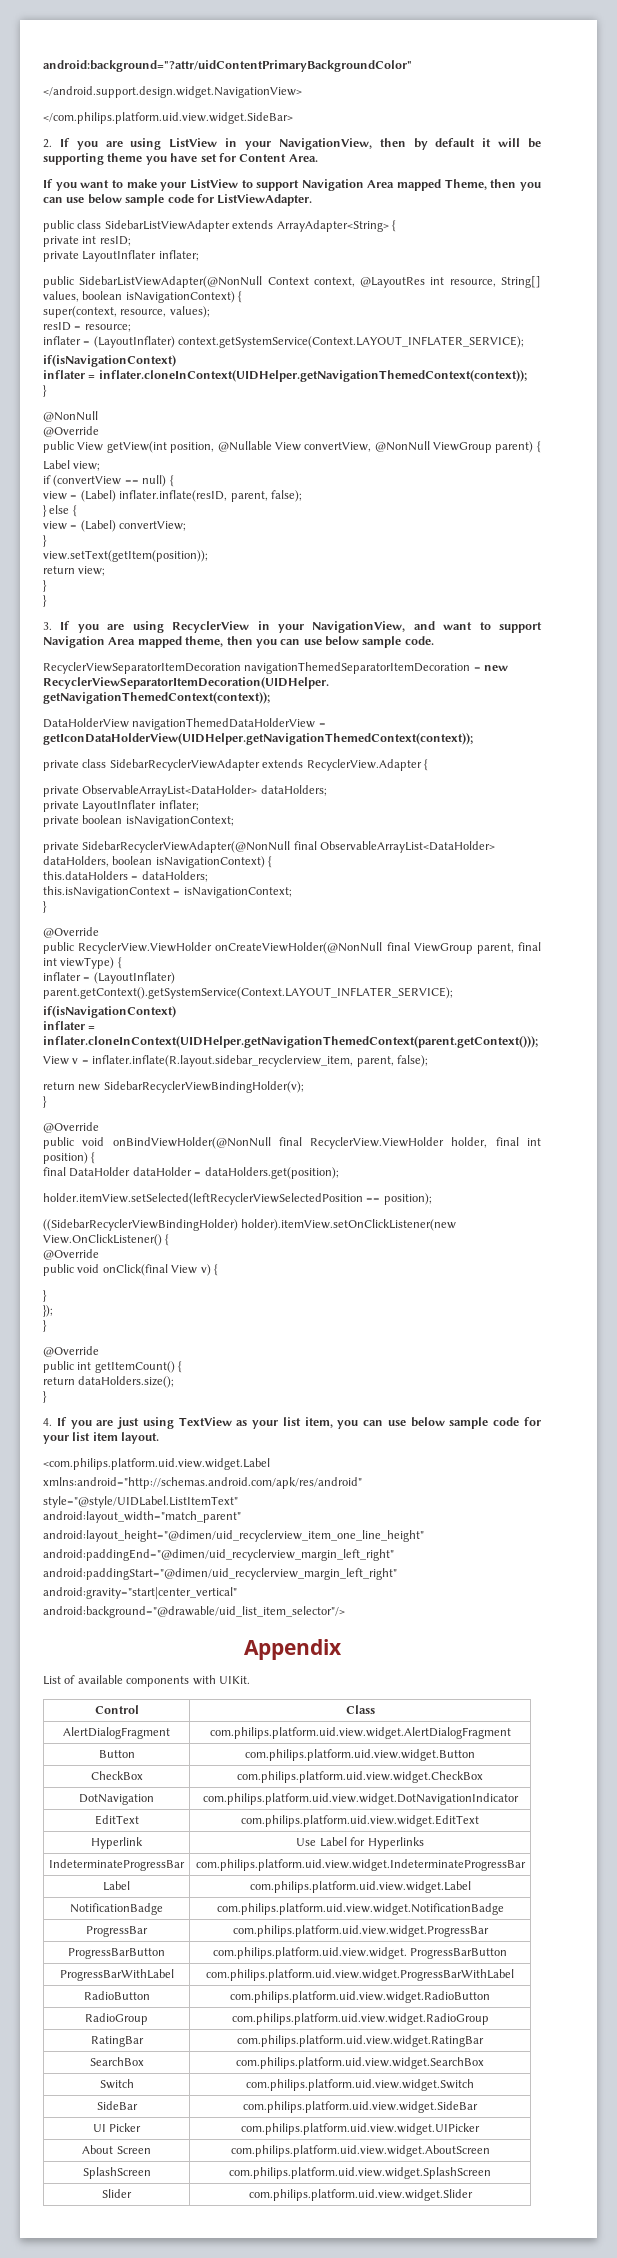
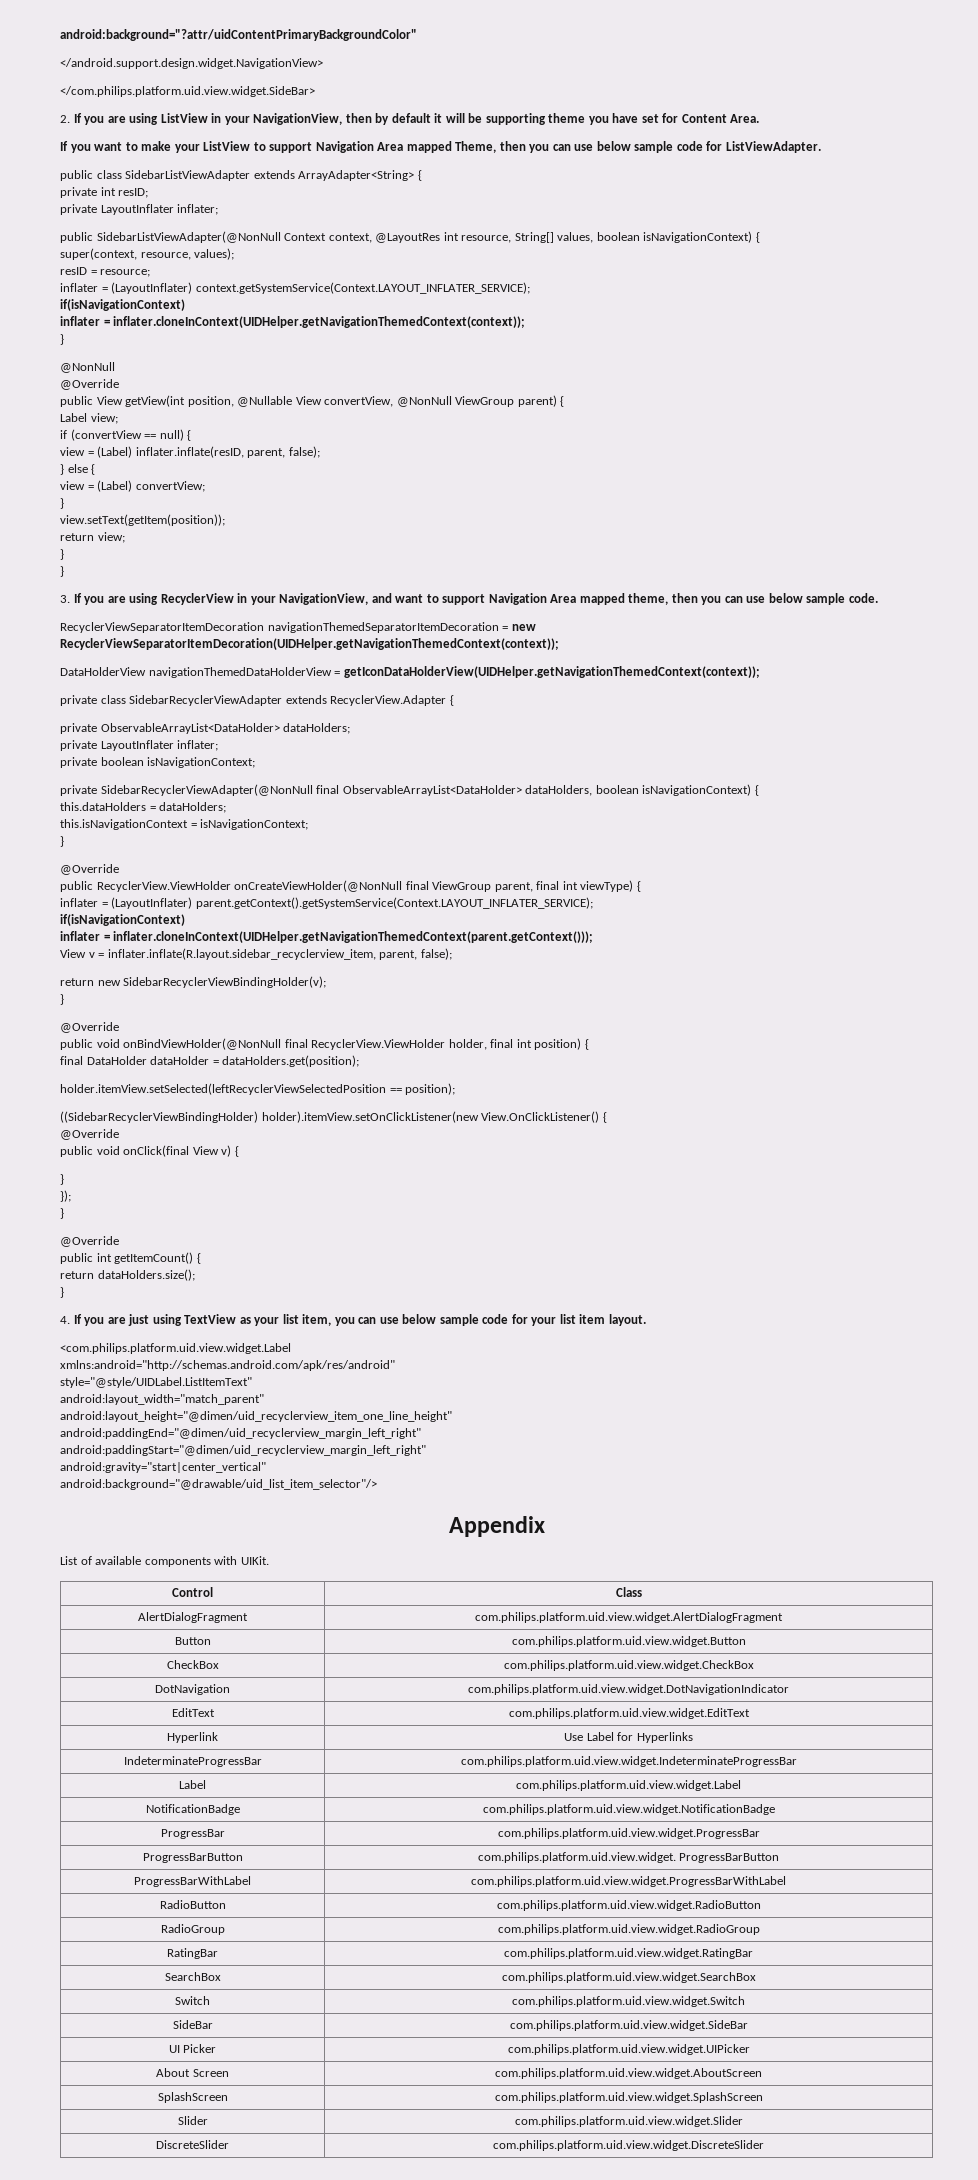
(473, 2195) none -> [156,2140,229,2149] [493,2140,764,2151] // DiscreteSlider | com.philips.platform.uid.view.widget.DiscreteSlider

